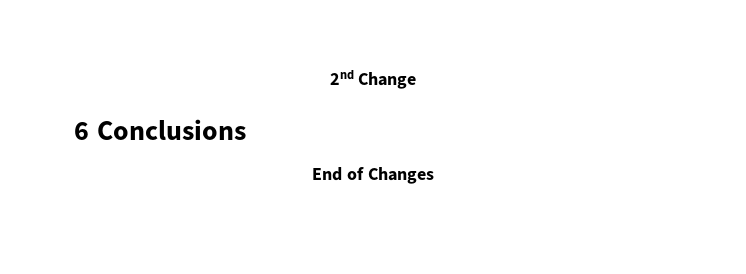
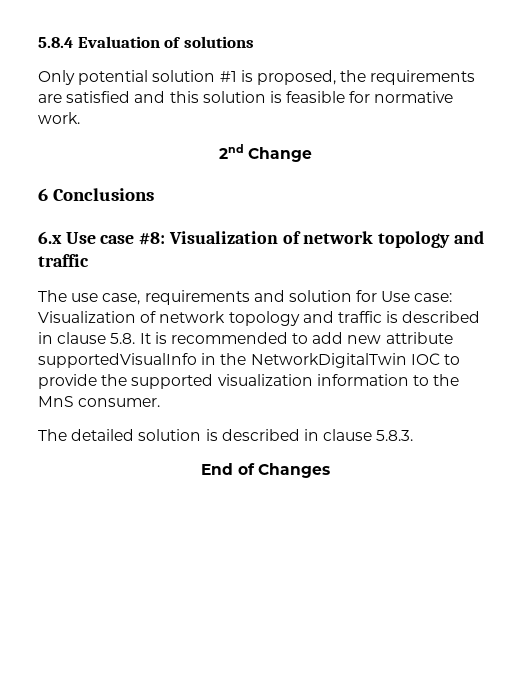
[329,70,417,89] [74,119,246,140] 2nd Change // 6 Conclusions -> [38,36,254,48] [38,70,476,85] [38,91,454,103] [38,112,80,124] [218,144,313,162] [38,188,154,201] [38,231,484,248] [38,254,89,267] [38,290,453,305] [38,311,481,326] [38,332,453,344] [38,353,460,368] [38,374,460,389] [38,396,161,407] [38,429,414,441] 5.8.4 Evaluation of solutions // Only potential solution #1 is proposed, the requirements are satisfied and this solution is feasible for normative work. // 2nd Change // 6 Conclusions // 6.x Use case #8: Visualization of network topology and traffic // The use case, requirements and solution for Use case: Visualization of network topology and traffic is described in clause 5.8. It is recommended to add new attribute supportedVisualInfo in the NetworkDigitalTwin IOC to provide the supported visualization information to the MnS consumer. // The detailed solution is described in clause 5.8.3.

